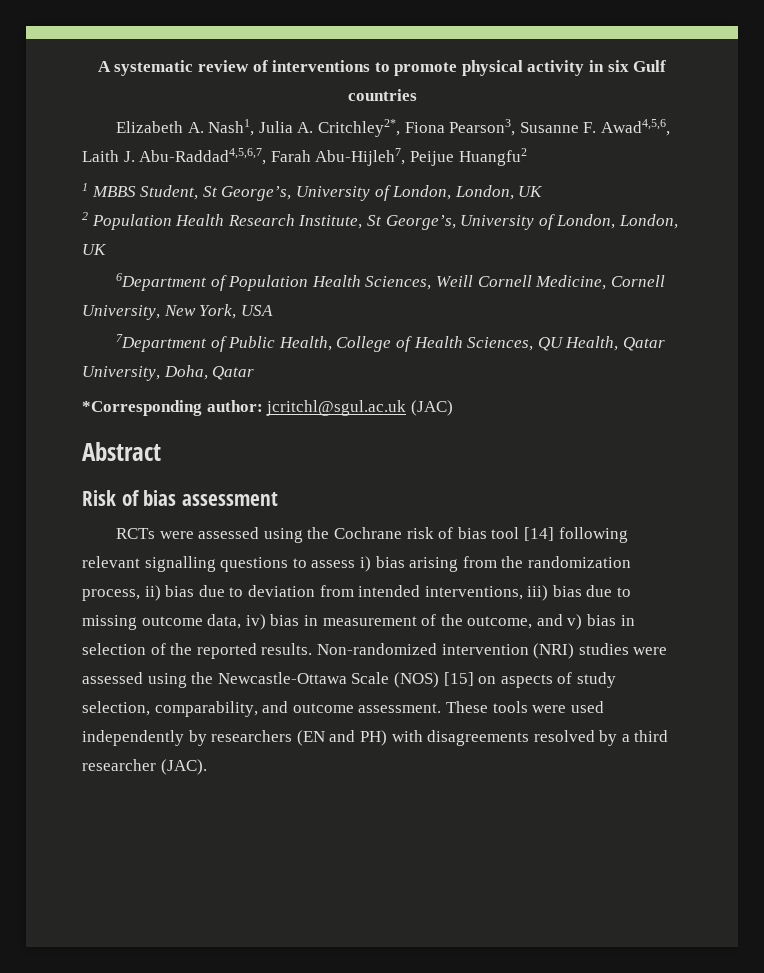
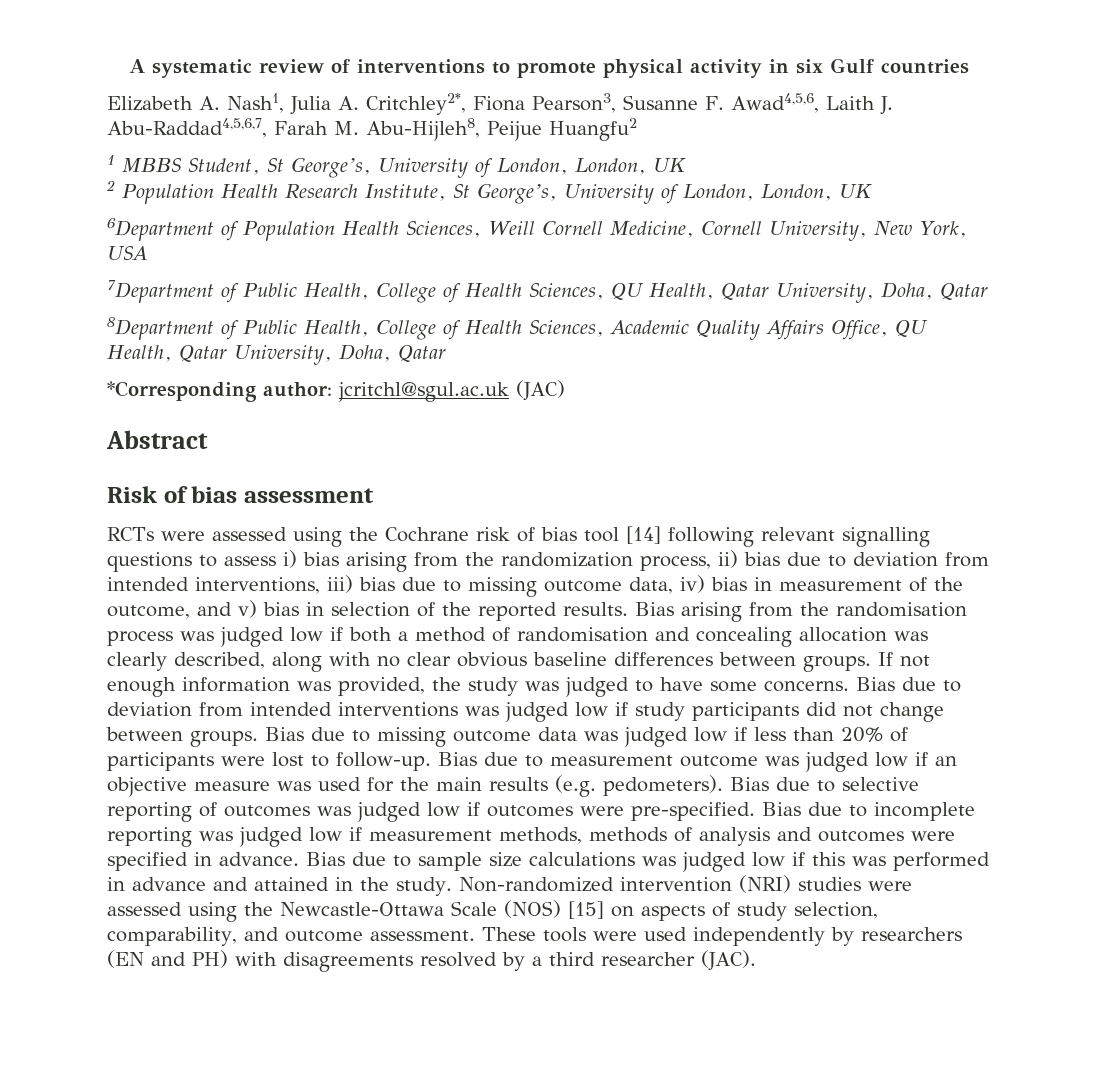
[315,148,406,166] Abu-Hijleh7, -> [334,118,480,141] M. Abu-Hijleh8,
(255, 373) none -> [107,317,928,340] [107,344,446,365] // 8Department of Public Health, College of Health Sciences, Academic Quality Affairs Office, QU Health, Qatar University, Doha, Qatar
(313, 649) none -> [635,602,967,622] [107,627,928,647] [107,652,930,672] [107,677,961,697] [107,702,944,722] [106,727,908,747] [107,752,957,772] [107,775,919,797] [107,802,975,822] [107,827,955,847] [107,852,990,872] [107,877,452,896] Bias arising from the randomisation process was judged low if both a method of randomisation and concealing allocation was clearly described, along with no clear obvious baseline differences between groups. If not enough information was provided, the study was judged to have some concerns. Bias due to deviation from intended interventions was judged low if study participants did not change between groups. Bias due to missing outcome data was judged low if less than 20% of participants were lost to follow-up. Bias due to measurement outcome was judged low if an objective measure was used for the main results (e.g. pedometers). Bias due to selective reporting of outcomes was judged low if outcomes were pre-specified. Bias due to incomplete reporting was judged low if measurement methods, methods of analysis and outcomes were specified in advance. Bias due to sample size calculations was judged low if this was performed in advance and attained in the study.

